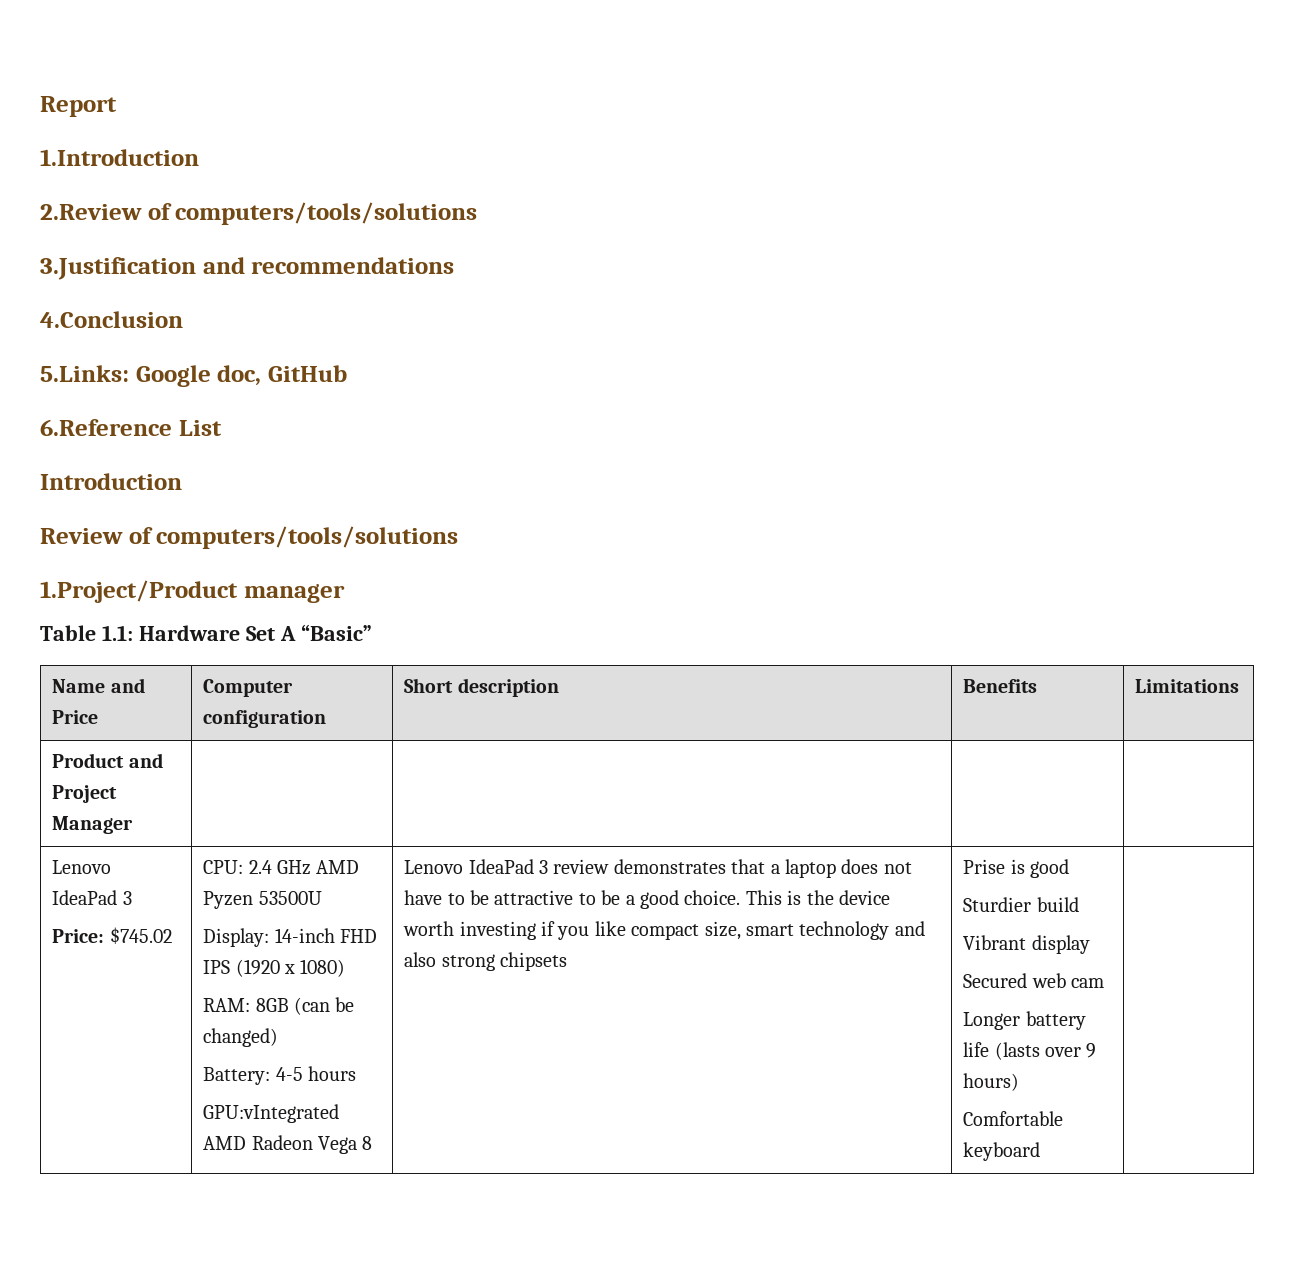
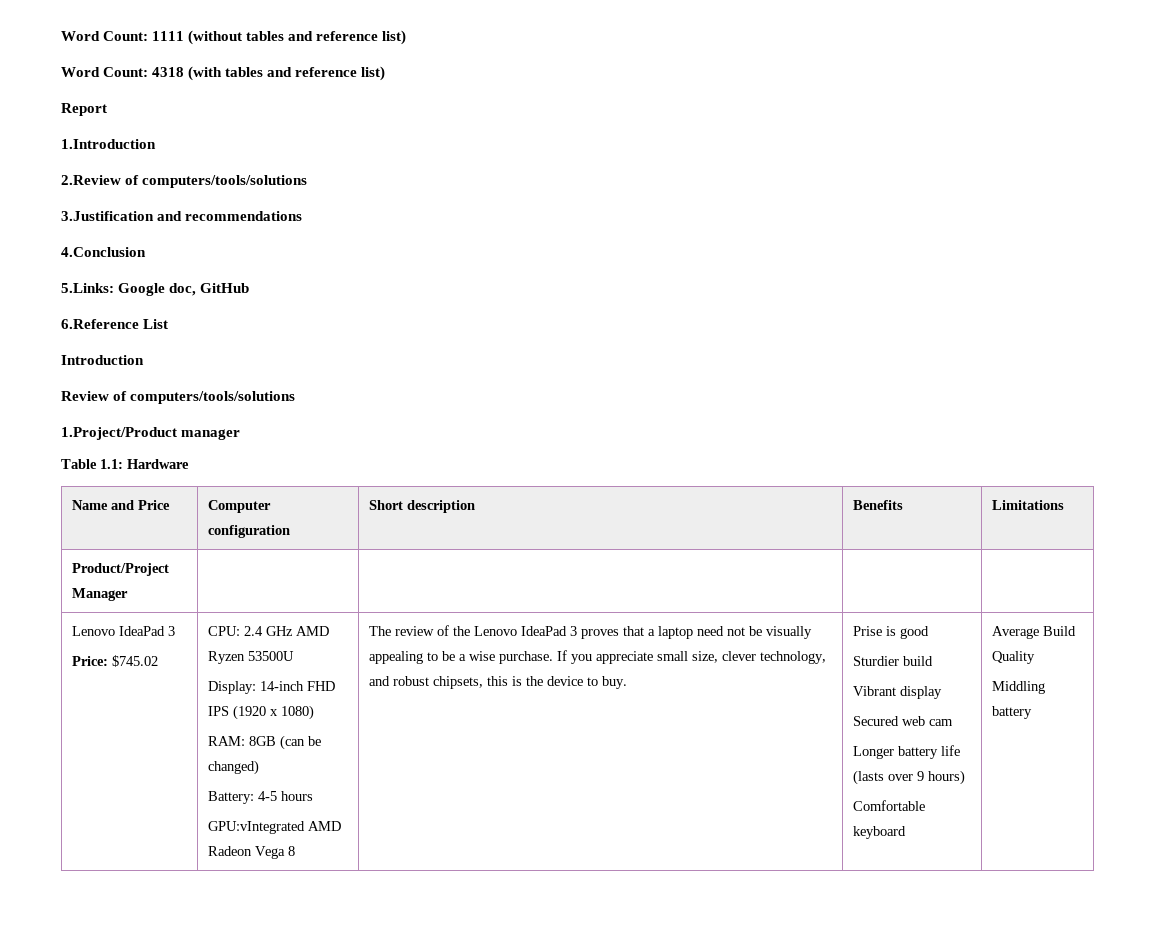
(40, 106) none -> [61,30,407,45] [61,66,386,81] Word Count: 1111 (without tables and reference list) // Word Count: 4318 (with tables and reference list) //
[245,624,372,641] Set A “Basic” -> (189, 464) none
[52,753,163,768] [52,785,118,803] Product and Project -> [71,563,169,576] Product/Project
[203,891,254,909] Pyzen -> [207,651,245,664] Ryzen
[404,859,726,874] Lenovo IdeaPad 3 review demonstrates -> [368,625,619,639] The review of the Lenovo IdeaPad 3 proves
[841,859,912,874] [404,890,890,909] [403,921,925,940] [404,952,567,971] does not have to be attractive to be a good choice. This is the device worth investing if you like compact size, smart technology and also strong chipsets -> [696,626,812,639] [368,650,826,664] [368,676,627,689] need not be visually appealing to be a wise purchase. If you appreciate small size, clever technology, and robust chipsets, this is the device to buy.
(1041, 1151) none -> [991,626,1076,639] [991,651,1035,664] [991,681,1045,694] [991,706,1032,719] Average Build Quality // Middling battery

